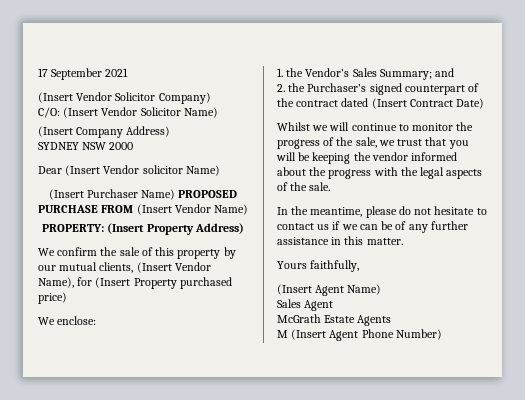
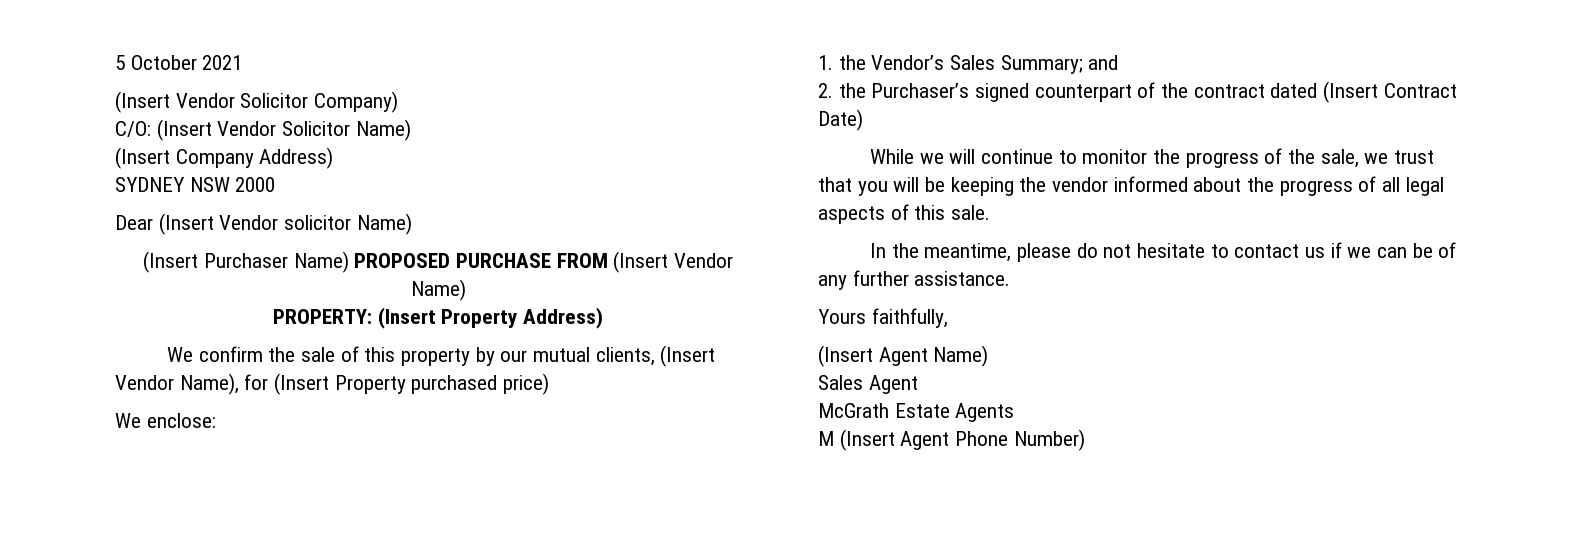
[38,68,103,80] 17 September -> [115,55,197,70] 5 October
[277,122,310,131] Whilst -> [869,149,914,164] While
[373,167,418,176] with the -> [1358,176,1401,192] of all
[290,182,308,191] the -> [914,205,946,220] this
[277,236,403,245] assistance in this matter. -> [914,271,1011,286] assistance.

